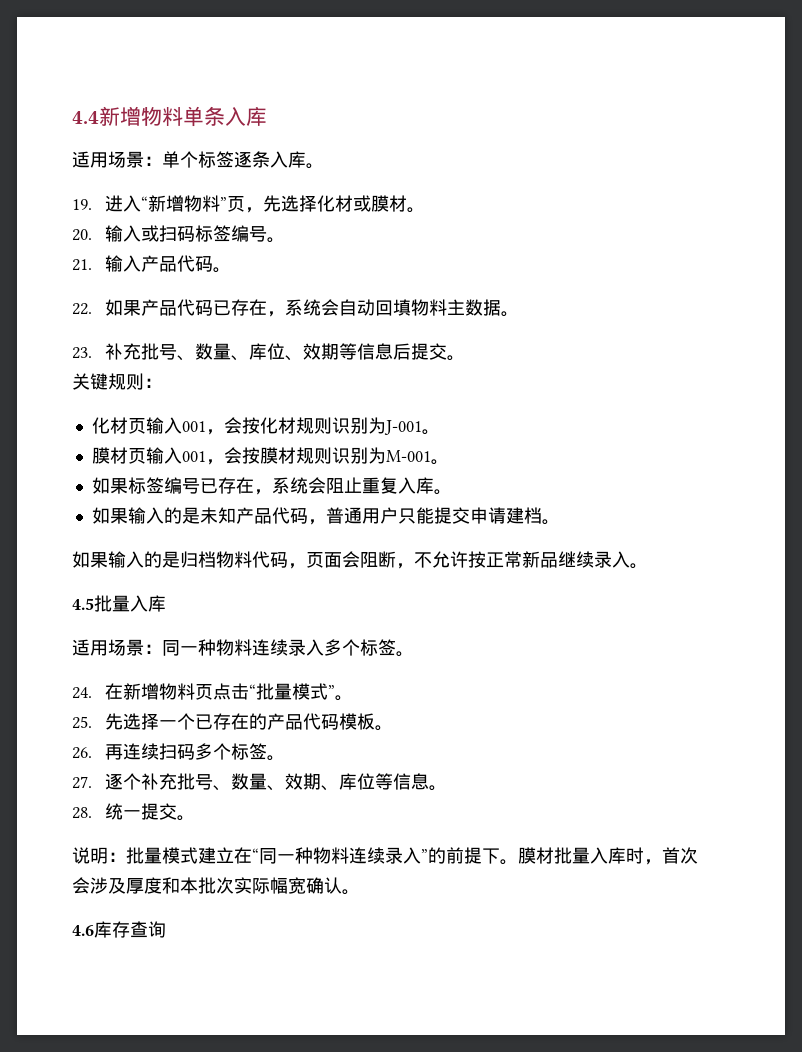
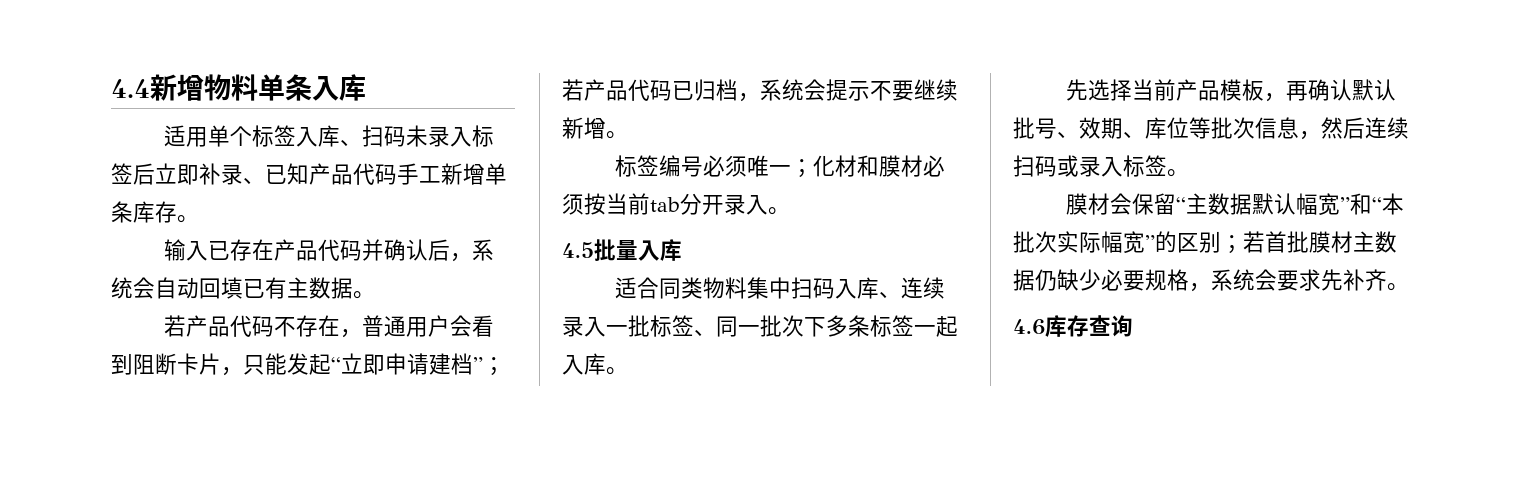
[108,151,162,168] 场景： -> (208, 137) none
[234,151,324,169] [72,195,426,213] [72,225,286,243] [72,255,232,273] [72,299,268,316] 逐条入库。 // 19.进入“新增物料”页，先选择化材或膜材。 // 20.输入或扫码标签编号。 // 21.输入产品代码。 // 22.如果产品代码已存在 -> [295,125,494,147] [111,163,507,185] [111,201,199,223] [163,239,450,261] 入库、扫码未录入标签后立即补录、已知产品代码手工新增单条库存。 // 输入已存在产品代码并确认后
[411,299,448,316] 物料 -> [243,277,287,299] 已有
[72,343,466,361] [72,373,162,390] [91,417,440,435] [91,447,449,465] [91,477,452,495] [91,507,308,524] 23.补充批号、数量、库位、效期等信息后提交。 // 关键规则： // 化材页输入001，会按化材规则识别为J-001。 // 膜材页输入001，会按膜材规则识别为M-001。 // 如果标签编号已存在，系统会阻止重复入库。 // 如果输入的是未知产品代码 -> [163,315,340,337] 若产品代码不存在
[397,507,560,525] [72,551,594,569] 只能提交申请建档。 // 如果输入的是归档物料代码，页面会阻断，不允许按正常新品继续 -> [449,315,494,337] [111,353,505,376] [562,79,958,102] [562,117,628,139] [614,155,945,178] [562,193,724,215] 会看到阻断卡片，只能发起“立即申请建档”；若产品代码已归档，系统会提示不要继续新增。 // 标签编号必须唯一；化材和膜材必须按当前tab分开
[90,639,414,657] [72,683,354,701] [72,713,394,731] [72,743,286,761] [72,773,448,791] [72,803,196,821] [72,847,698,865] [72,877,342,894] 用场景：同一种物料连续录入多个标签。 // 24.在新增物料页点击“批量模式”。 // 25.先选择一个已存在的产品代码模板。 // 26.再连续扫码多个标签。 // 27.逐个补充批号、数量、效期、库位等信息。 // 28.统一提交。 // 说明：批量模式建立在“同一种物料连续录入”的前提下。膜材批量入库时，首次会涉及厚度和本批次实际幅宽确认 -> [636,277,945,299] [562,315,958,337] [562,353,628,375] [1065,79,1396,102] [1013,117,1409,140] [1013,155,1189,177] [1065,193,1404,215] [1013,231,1397,254] [1013,269,1387,292] 合同类物料集中扫码入库、连续录入一批标签、同一批次下多条标签一起入库。 // 先选择当前产品模板，再确认默认批号、效期、库位等批次信息，然后连续扫码或录入标签。 // 膜材会保留“主数据默认幅宽”和“本批次实际幅宽”的区别；若首批膜材主数据仍缺少必要规格，系统会要求先补齐

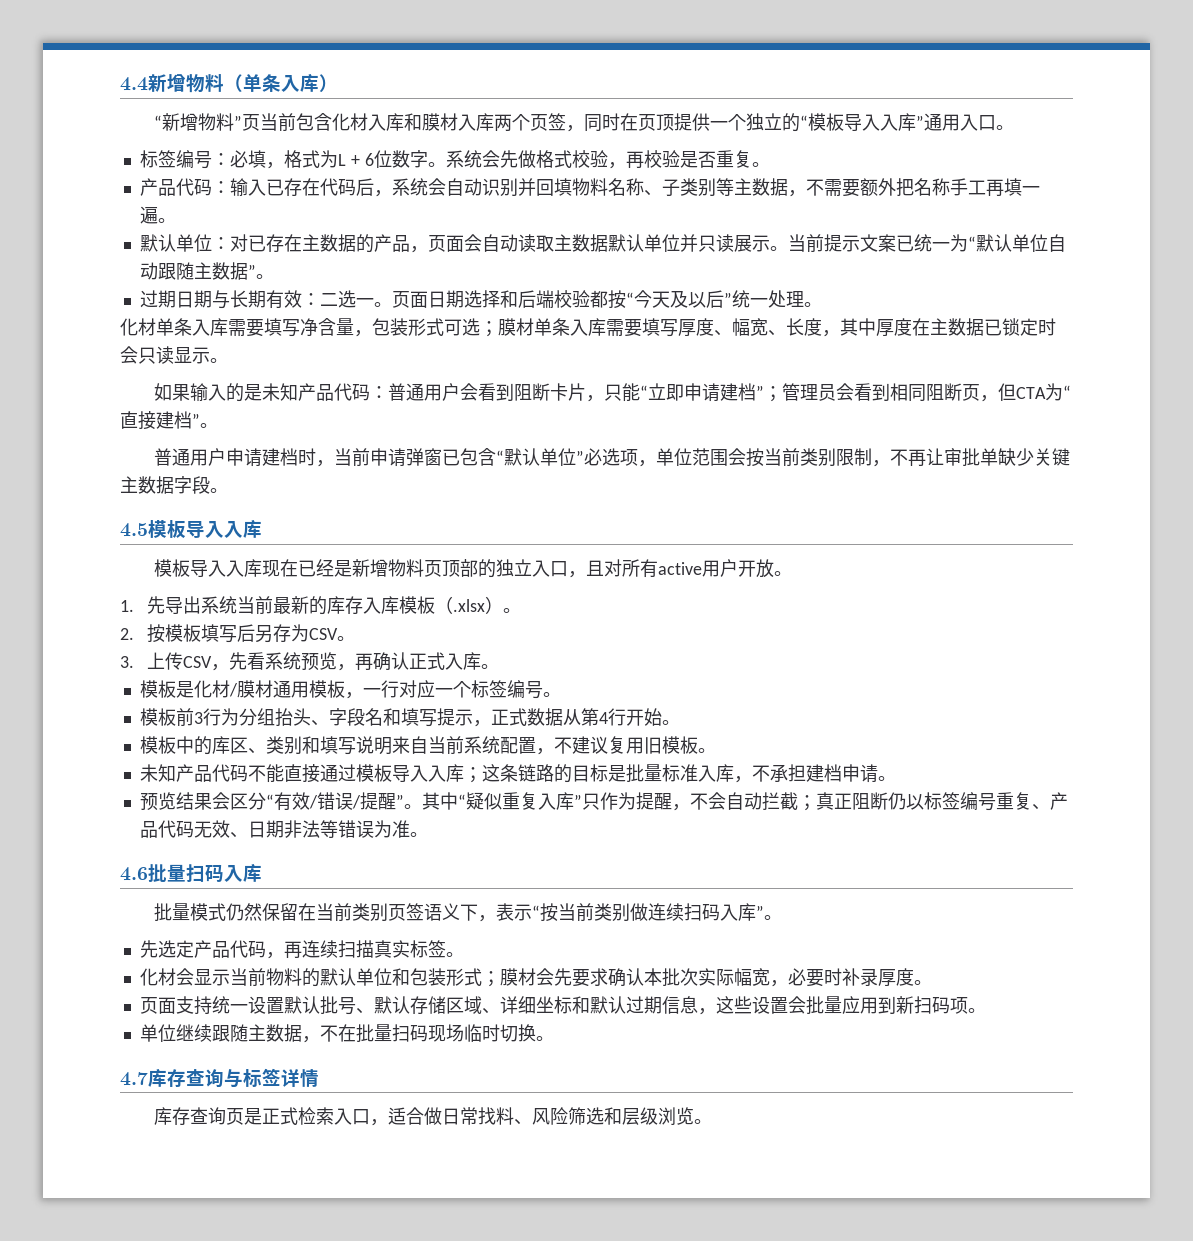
[258,74,366,101] [163,125,494,147] [111,163,507,185] [111,201,199,223] [163,239,494,262] [111,277,375,299] [163,315,362,338] 单条入库 // 适用单个标签入库、扫码未录入标签后立即补录、已知产品代码手工新增单条库存。 // 输入已存在产品代码并确认后，系统会自动回填已有主数据。 // 若产品代码不存在， -> [224,74,338,92] [153,113,1014,132] [139,150,770,169] [139,178,1040,197] [139,206,176,224] [139,234,1066,253] [139,262,274,280] [139,290,822,309] [120,318,1056,337] [120,346,228,364] [153,383,388,402] （单条入库） // “新增物料”页当前包含化材入库和膜材入库两个页签，同时在页顶提供一个独立的“模板导入入库”通用入口。 // 标签编号：必填，格式为L + 6位数字。系统会先做格式校验，再校验是否重复。 // 产品代码：输入已存在代码后，系统会自动识别并回填物料名称、子类别等主数据，不需要额外把名称手工再填一遍。 // 默认单位：对已存在主数据的产品，页面会自动读取主数据默认单位并只读展示。当前提示文案已统一为“默认单位自动跟随主数据”。 // 过期日期与长期有效：二选一。页面日期选择和后端校验都按“今天及以后”统一处理。 // 化材单条入库需要填写净含量，包装形式可选；膜材单条入库需要填写厚度、幅宽、长度，其中厚度在主数据已锁定时会只读显示。 // 如果输入的是未知产品代码：
[287,353,331,375] 发起 -> (640, 392) none
[562,79,958,102] [562,117,628,139] [614,155,945,178] [562,193,790,215] [562,239,682,261] [614,277,945,299] [562,315,958,337] [562,353,628,375] [1065,79,1396,102] [1013,117,1409,140] [1013,155,1189,177] [1065,193,1404,215] [1013,231,1397,254] [1013,269,1409,292] [1013,315,1133,337] 若产品代码已归档，系统会提示不要继续新增。 // 标签编号必须唯一；化材和膜材必须按当前tab分开录入。 // 4.5批量入库 // 适合同类物料集中扫码入库、连续录入一批标签、同一批次下多条标签一起入库。 // 先选择当前产品模板，再确认默认批号、效期、库位等批次信息，然后连续扫码或录入标签。 // 膜材会保留“主数据默认幅宽”和“本批次实际幅宽”的区别；若首批膜材主数据仍缺少必要规格，系统会要求先补齐。 // 4.6库存查询 -> [781,383,1071,402] [120,411,218,430] [153,448,1070,467] [120,476,228,494] [120,520,262,539] [153,559,792,578] [120,596,521,615] [120,624,355,643] [120,652,499,671] [139,680,561,699] [139,708,680,727] [139,736,716,755] [139,764,896,783] [139,792,1068,811] [139,820,428,838] [120,864,262,882] [153,903,782,922] [139,940,464,959] [139,968,932,987] [139,996,986,1015] [139,1024,554,1043] [120,1068,319,1088] [153,1107,712,1126] 管理员会看到相同阻断页，但CTA为“直接建档”。 // 普通用户申请建档时，当前申请弹窗已包含“默认单位”必选项，单位范围会按当前类别限制，不再让审批单缺少关键主数据字段。 // 4.5模板导入入库 // 模板导入入库现在已经是新增物料页顶部的独立入口，且对所有active用户开放。 // 1.先导出系统当前最新的库存入库模板（.xlsx）。 // 2.按模板填写后另存为CSV。 // 3.上传CSV，先看系统预览，再确认正式入库。 // 模板是化材/膜材通用模板，一行对应一个标签编号。 // 模板前3行为分组抬头、字段名和填写提示，正式数据从第4行开始。 // 模板中的库区、类别和填写说明来自当前系统配置，不建议复用旧模板。 // 未知产品代码不能直接通过模板导入入库；这条链路的目标是批量标准入库，不承担建档申请。 // 预览结果会区分“有效/错误/提醒”。其中“疑似重复入库”只作为提醒，不会自动拦截；真正阻断仍以标签编号重复、产品代码无效、日期非法等错误为准。 // 4.6批量扫码入库 // 批量模式仍然保留在当前类别页签语义下，表示“按当前类别做连续扫码入库”。 // 先选定产品代码，再连续扫描真实标签。 // 化材会显示当前物料的默认单位和包装形式；膜材会先要求确认本批次实际幅宽，必要时补录厚度。 // 页面支持统一设置默认批号、默认存储区域、详细坐标和默认过期信息，这些设置会批量应用到新扫码项。 // 单位继续跟随主数据，不在批量扫码现场临时切换。 // 4.7库存查询与标签详情 // 库存查询页是正式检索入口，适合做日常找料、风险筛选和层级浏览。

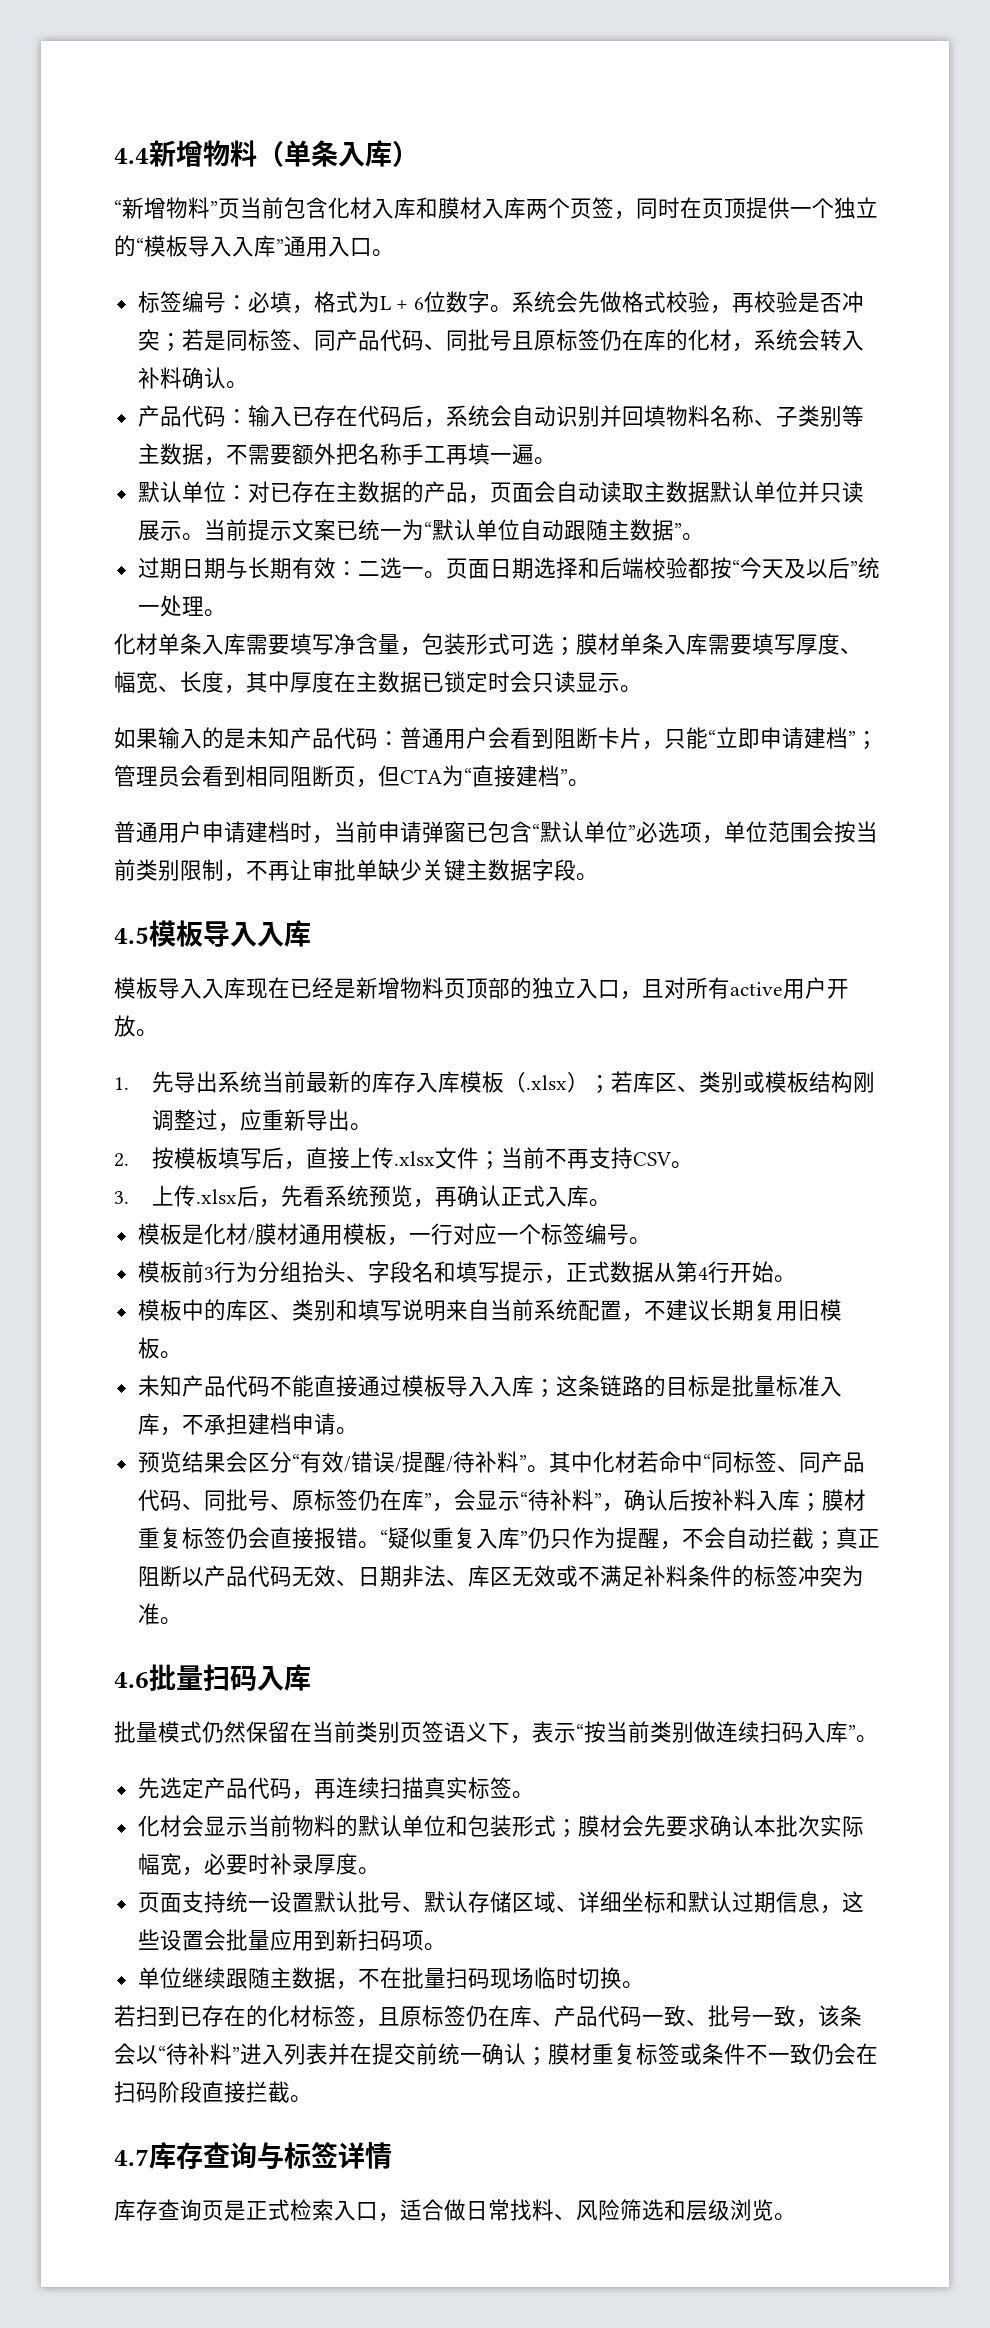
[715,150,752,168] 重复 -> [842,291,865,313] [137,329,864,352] [137,367,226,389] 冲突；若是同标签、同产品代码、同批号且原标签仍在库的化材，系统会转入补料确认
(503, 605) none -> [589,1071,876,1094] [152,1109,351,1132] ；若库区、类别或模板结构刚调整过，应重新导出
[254,624,309,643] 另存为 -> [284,1147,634,1170] ，直接上传.xlsx文件；当前不再支持
[182,656,212,668] CSV -> [196,1185,260,1207] .xlsx后
(608, 745) none -> [709,1299,754,1321] 长期
[395,792,458,810] ”。其中 -> [445,1451,865,1473] [137,1489,866,1512] [137,1527,380,1549] /待补料”。其中化材若命中“同标签、同产品代码、同批号、原标签仍在库”，会显示“待补料”，确认后按补料入库；膜材重复标签仍会直接报错。
(582, 801) none -> [527,1527,550,1549] 仍
[887,792,1050,811] 仍以标签编号重复、 -> [181,1567,204,1586] 以
[319,820,374,838] 等错误 -> [445,1565,842,1587] 、库区无效或不满足补料条件的标签冲突
(554, 1038) none -> [114,2005,862,2028] [114,2043,878,2066] [114,2081,312,2103] // 若扫到已存在的化材标签，且原标签仍在库、产品代码一致、批号一致，该条会以“待补料”进入列表并在提交前统一确认；膜材重复标签或条件不一致仍会在扫码阶段直接拦截。

